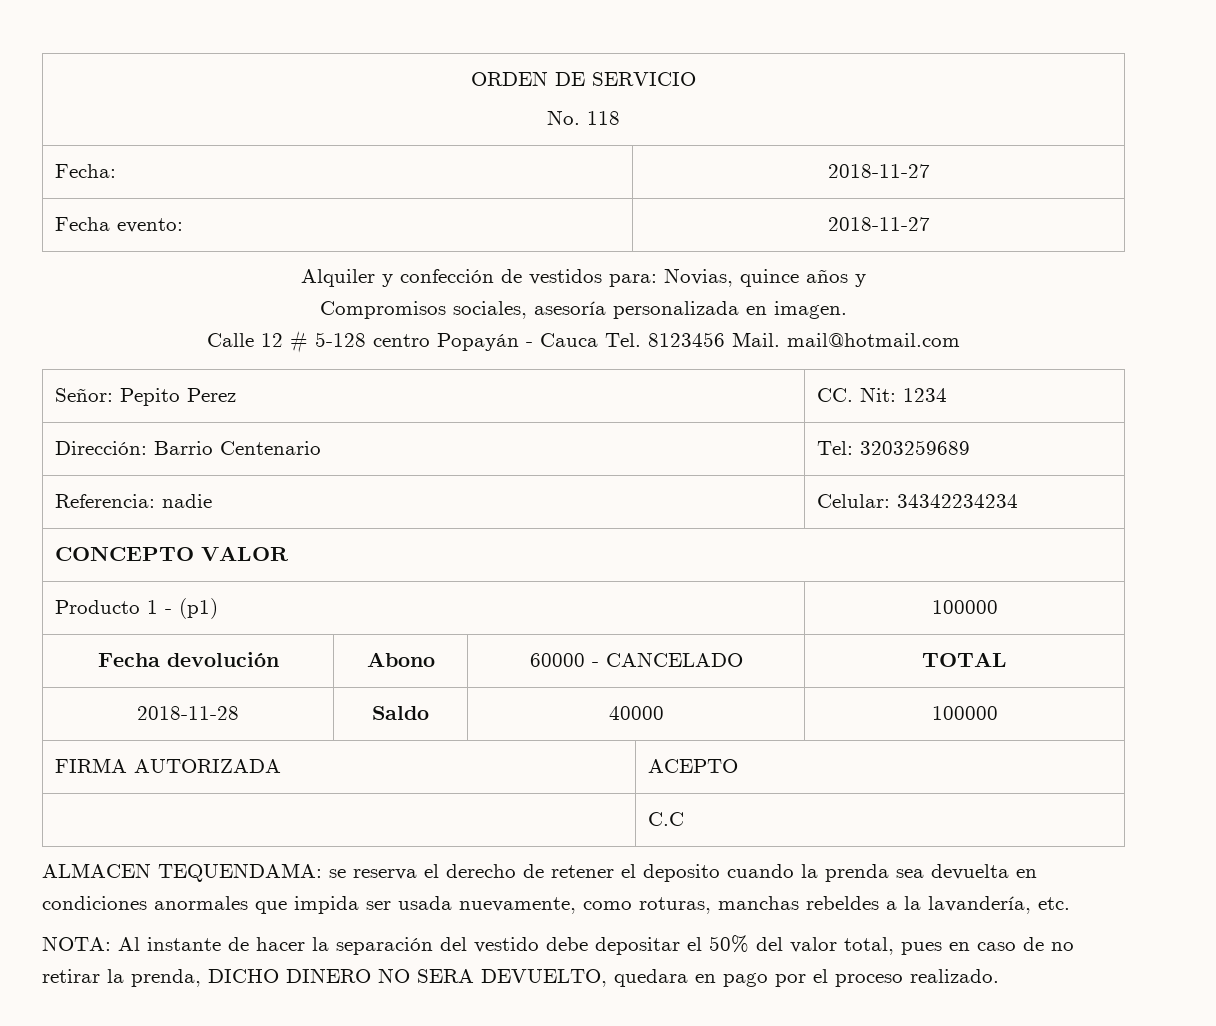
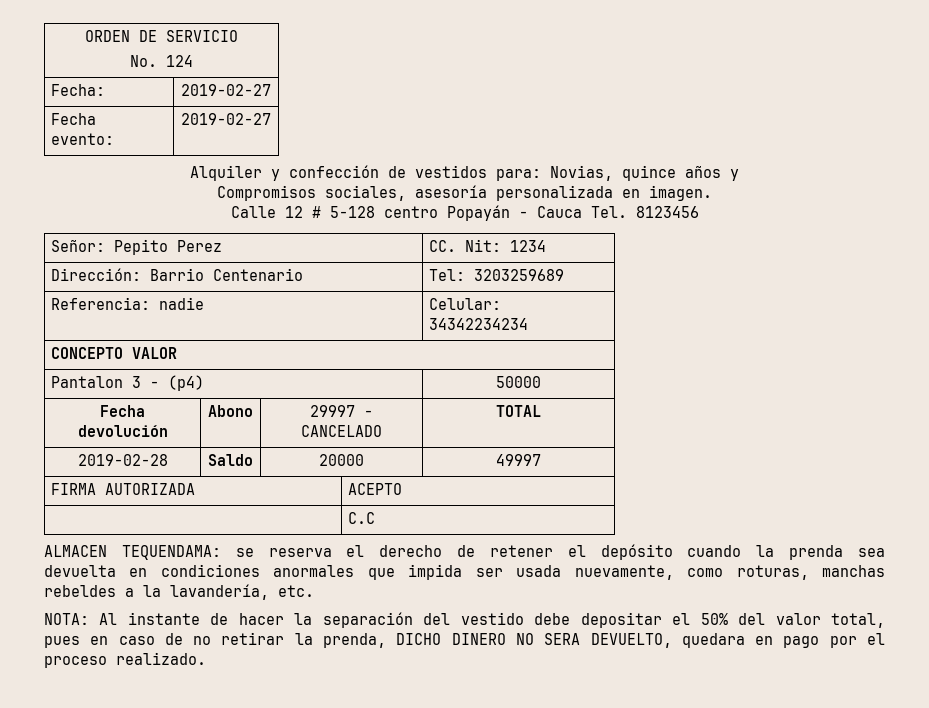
[587,111,620,125] 118 -> [166,55,193,67] 124
[827,164,930,178] 2018-11-27 -> [181,84,271,96] 2019-02-27
[827,217,930,231] 2018-11-27 -> [181,113,271,125] 2019-02-27
[732,332,960,347] Mail. mail@hotmail.com -> (699, 212) none
[55,598,219,619] [931,600,998,614] Producto 1 - (p1) | 100000 -> [51,375,205,391] [496,376,541,388] Pantalon 3 - (p4) | 50000
[529,653,585,667] 60000 -> [310,405,355,417] 29997
[137,706,239,720] 2018-11-28 -> [77,454,168,466] 2019-02-28
[608,706,664,720] [931,706,998,720] 40000 | 100000 -> [319,454,364,466] [496,454,541,466] 20000 | 49997
[643,864,720,882] deposito -> [600,544,673,560] depósito

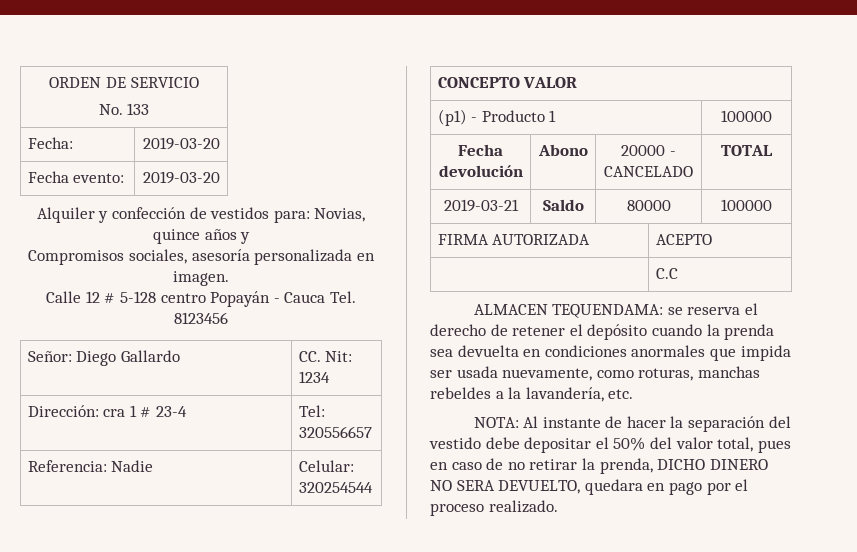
[166,55,193,67] 124 -> [127,103,150,115] 133
[181,84,271,96] 2019-02-27 -> [142,137,220,150] 2019-03-20
[181,113,271,125] 2019-02-27 -> [142,171,220,184] 2019-03-20
[114,239,223,255] Pepito Perez -> [76,350,180,366] Diego Gallardo
[150,268,304,281] Barrio Centenario -> [103,405,187,417] cra 1 # 23-4
[474,269,565,281] 3203259689 -> [298,426,372,438] 320556657
[159,297,205,310] nadie -> [111,460,154,472] Nadie
[429,318,529,330] 34342234234 -> [298,482,373,493] 320254544
[51,375,205,391] [496,376,541,388] Pantalon 3 - (p4) | 50000 -> [437,109,557,126] [721,110,772,122] (p1) - Producto 1 | 100000
[310,405,355,417] 29997 -> [621,145,666,156] 20000
[77,454,168,466] 2019-02-28 -> [443,199,519,212] 2019-03-21
[319,454,364,466] [496,454,541,466] 20000 | 49997 -> [626,200,671,211] [721,199,772,211] 80000 | 100000

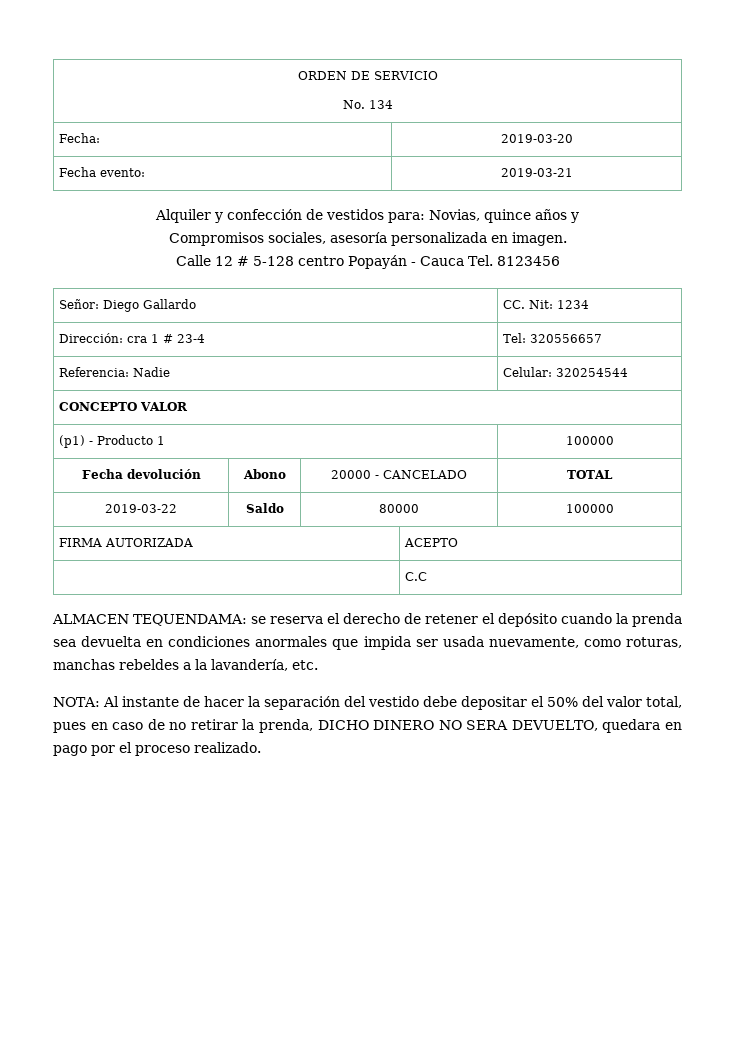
[127,103,150,115] 133 -> [368,100,393,109] 134
[142,171,220,184] 2019-03-20 -> [500,168,573,177] 2019-03-21
[443,199,519,212] 2019-03-21 -> [105,504,177,513] 2019-03-22

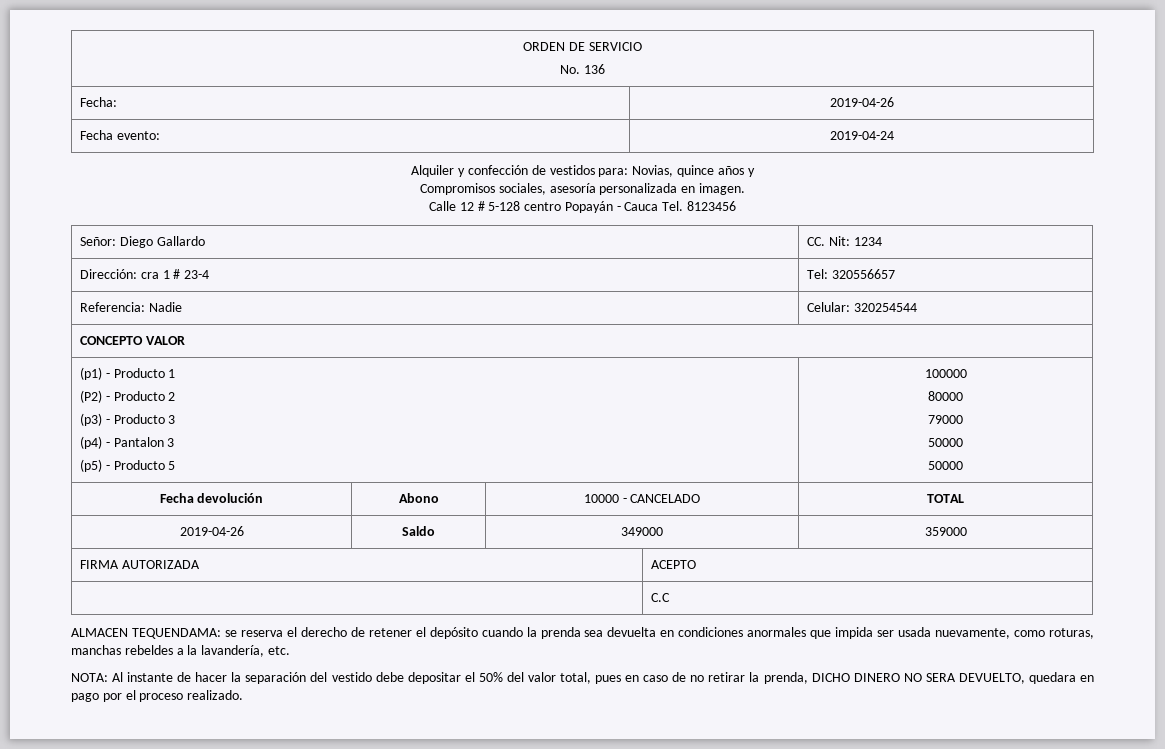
[368,100,393,109] 134 -> [583,64,605,74] 136
[500,134,573,143] 2019-03-20 -> [829,97,894,107] 2019-04-26
[500,168,573,177] 2019-03-21 -> [829,131,894,140] 2019-04-24
[565,436,614,445] | 100000 -> [80,390,176,403] [80,413,176,426] [80,436,175,449] [80,459,176,472] [924,369,967,378] [928,391,963,401] [928,415,963,424] [928,438,963,447] [928,461,963,470] // (P2) - Producto 2 // (p3) - Producto 3 // (p4) - Pantalon 3 // (p5) - Producto 5 | 100000 // 80000 // 79000 // 50000 // 50000
[331,470,371,479] 20000 -> [583,494,619,503] 10000
[105,504,177,513] 2019-03-22 -> [179,526,244,536] 2019-04-26
[379,504,419,513] [565,504,614,513] 80000 | 100000 -> [621,527,663,536] [924,527,967,536] 349000 | 359000

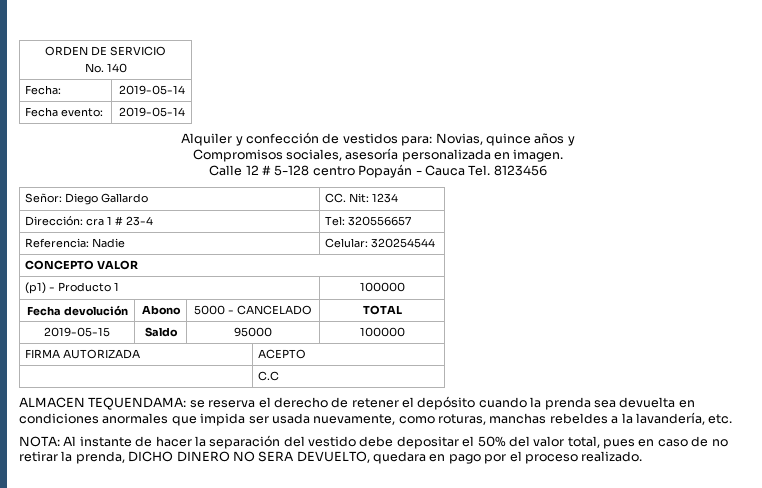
[583,64,605,74] 136 -> [106,63,127,73] 140
[829,97,894,107] 2019-04-26 -> [118,85,185,95] 2019-05-14
[829,131,894,140] 2019-04-24 -> [118,107,185,117] 2019-05-14
[80,390,176,403] [80,413,176,426] [80,436,175,449] [80,459,176,472] [924,369,967,378] [928,391,963,401] [928,415,963,424] [928,438,963,447] [928,461,963,470] // (P2) - Producto 2 // (p3) - Producto 3 // (p4) - Pantalon 3 // (p5) - Producto 5 | 100000 // 80000 // 79000 // 50000 // 50000 -> [359,282,405,292] | 100000
[583,494,619,503] 10000 -> [194,305,225,315] 5000
[179,526,244,536] 2019-04-26 -> [44,327,110,337] 2019-05-15
[621,527,663,536] [924,527,967,536] 349000 | 359000 -> [234,327,272,337] [359,327,405,337] 95000 | 100000

